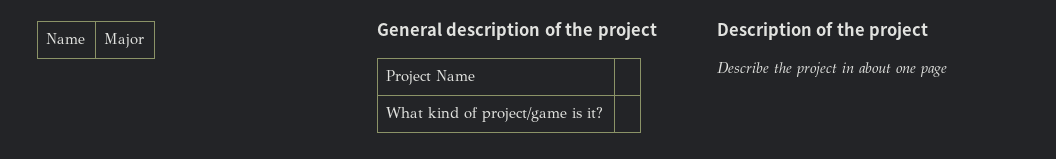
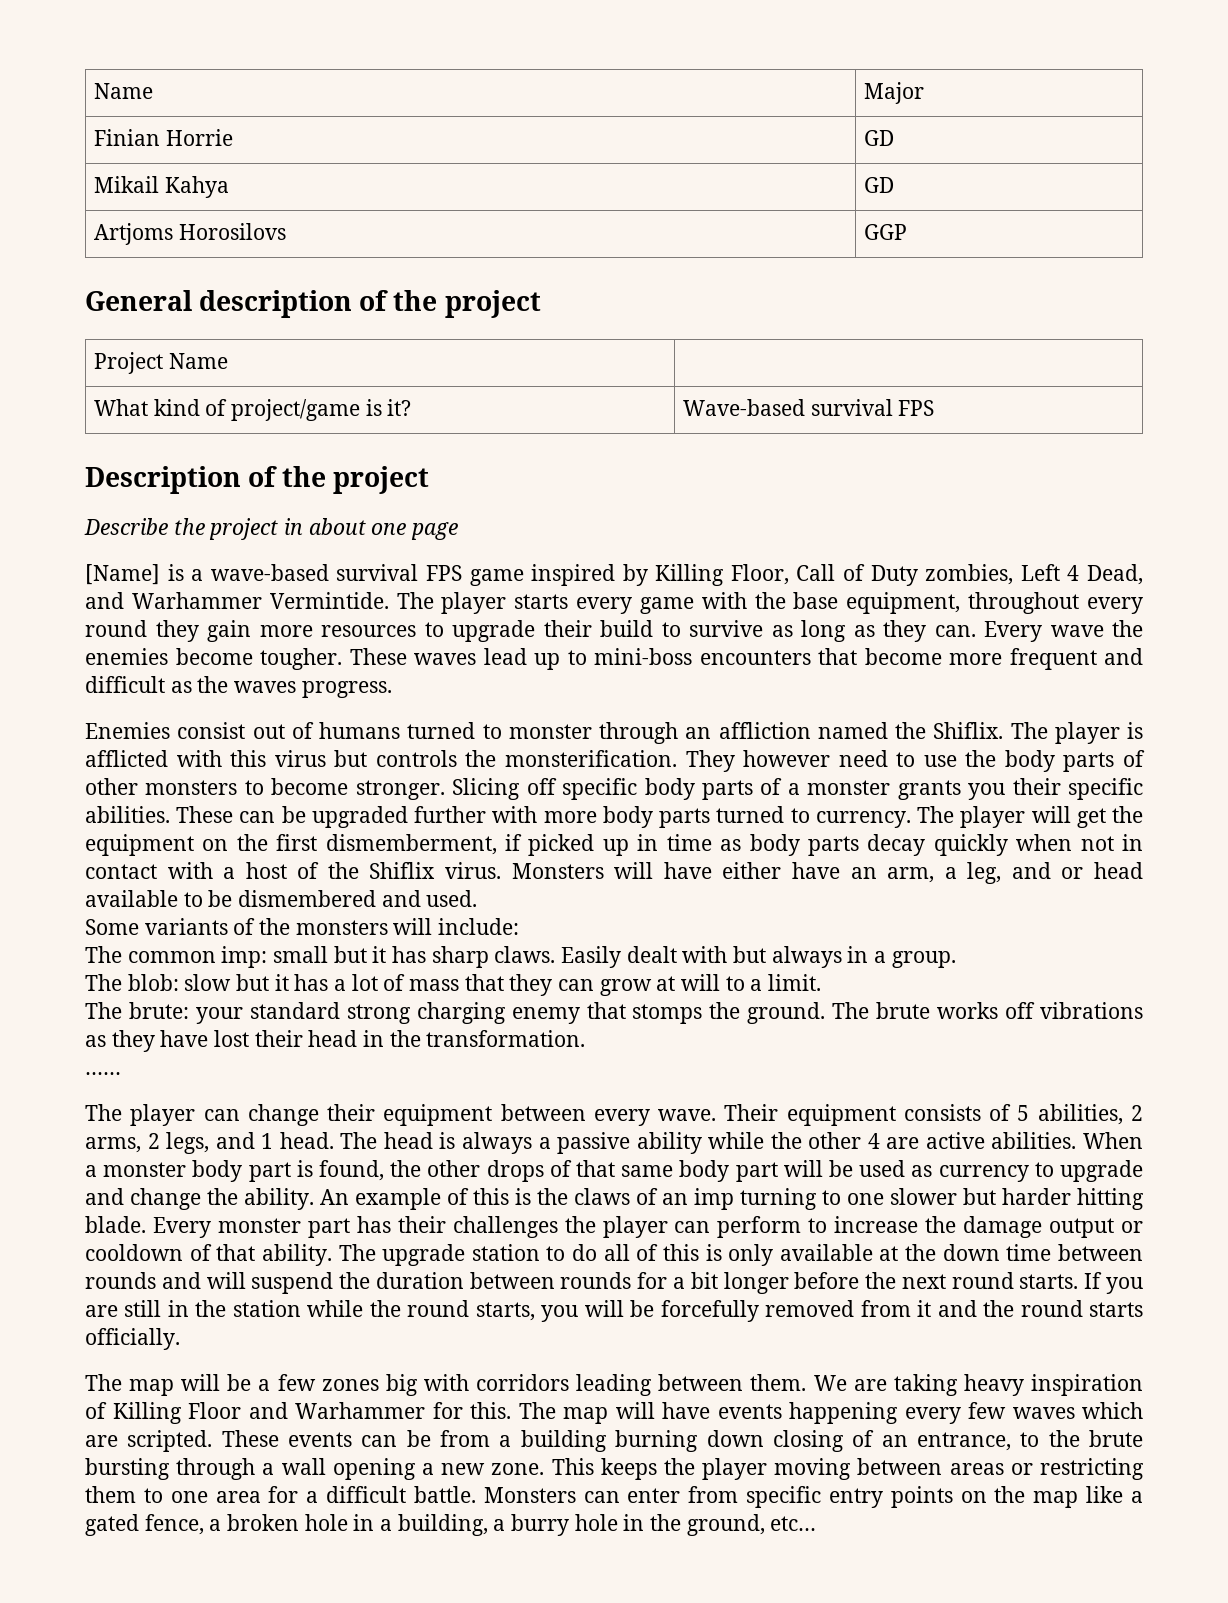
(145, 40) none -> [94,129,233,146] [864,130,895,146] [94,176,229,198] [864,177,895,193] [94,223,286,245] [864,224,908,240] // Finian Horrie | GD // Mikail Kahya | GD // Artjoms Horosilovs | GGP
(604, 112) none -> [683,399,935,416] Wave-based survival FPS
(947, 71) none -> [85,564,1144,586] [85,592,1143,614] [85,620,1143,642] [85,648,1143,670] [85,676,392,698] [85,722,1143,744] [85,750,1145,772] [85,778,1143,800] [85,806,1143,828] [85,834,1143,856] [85,862,1143,884] [85,890,478,907] [85,918,520,935] [85,946,956,968] [85,974,822,996] [85,1002,1143,1024] [85,1030,586,1052] [85,1072,121,1075] [85,1104,1143,1126] [85,1132,1143,1154] [85,1160,1144,1182] [85,1188,1144,1210] [85,1216,1143,1238] [85,1244,1144,1266] [85,1272,1144,1294] [85,1300,1144,1322] [85,1328,180,1350] [85,1374,1143,1396] [85,1402,1143,1424] [85,1430,1144,1452] [85,1458,1144,1480] [85,1486,1144,1508] [85,1514,817,1536] // [Name] is a wave-based survival FPS game inspired by Killing Floor, Call of Duty zombies, Left 4 Dead, and Warhammer Vermintide. The player starts every game with the base equipment, throughout every round they gain more resources to upgrade their build to survive as long as they can. Every wave the enemies become tougher. These waves lead up to mini-boss encounters that become more frequent and difficult as the waves progress. // Enemies consist out of humans turned to monster through an affliction named the Shiflix. The player is afflicted with this virus but controls the monsterification. They however need to use the body parts of other monsters to become stronger. Slicing off specific body parts of a monster grants you their specific abilities. These can be upgraded further with more body parts turned to currency. The player will get the equipment on the first dismemberment, if picked up in time as body parts decay quickly when not in contact with a host of the Shiflix virus. Monsters will have either have an arm, a leg, and or head available to be dismembered and used. // Some variants of the monsters will include: // The common imp: small but it has sharp claws. Easily dealt with but always in a group. // The blob: slow but it has a lot of mass that they can grow at will to a limit. // The brute: your standard strong charging enemy that stomps the ground. The brute works off vibrations as they have lost their head in the transformation. // …… // The player can change their equipment between every wave. Their equipment consists of 5 abilities, 2 arms, 2 legs, and 1 head. The head is always a passive ability while the other 4 are active abilities. When a monster body part is found, the other drops of that same body part will be used as currency to upgrade and change the ability. An example of this is the claws of an imp turning to one slower but harder hitting blade. Every monster part has their challenges the player can perform to increase the damage output or cooldown of that ability. The upgrade station to do all of this is only available at the down time between rounds and will suspend the duration between rounds for a bit longer before the next round starts. If you are still in the station while the round starts, you will be forcefully removed from it and the round starts officially. // The map will be a few zones big with corridors leading between them. We are taking heavy inspiration of Killing Floor and Warhammer for this. The map will have events happening every few waves which are scripted. These events can be from a building burning down closing of an entrance, to the brute bursting through a wall opening a new zone. This keeps the player moving between areas or restricting them to one area for a difficult battle. Monsters can enter from specific entry points on the map like a gated fence, a broken hole in a building, a burry hole in the ground, etc…

